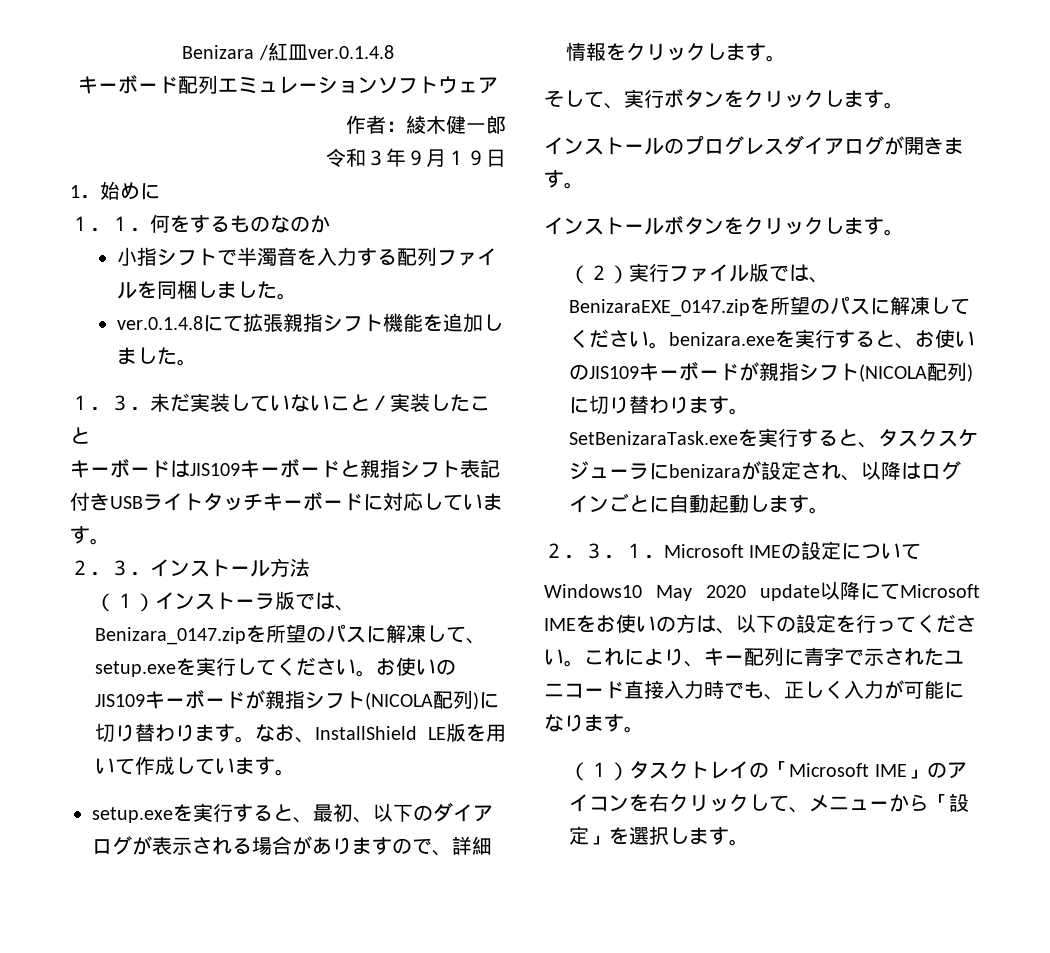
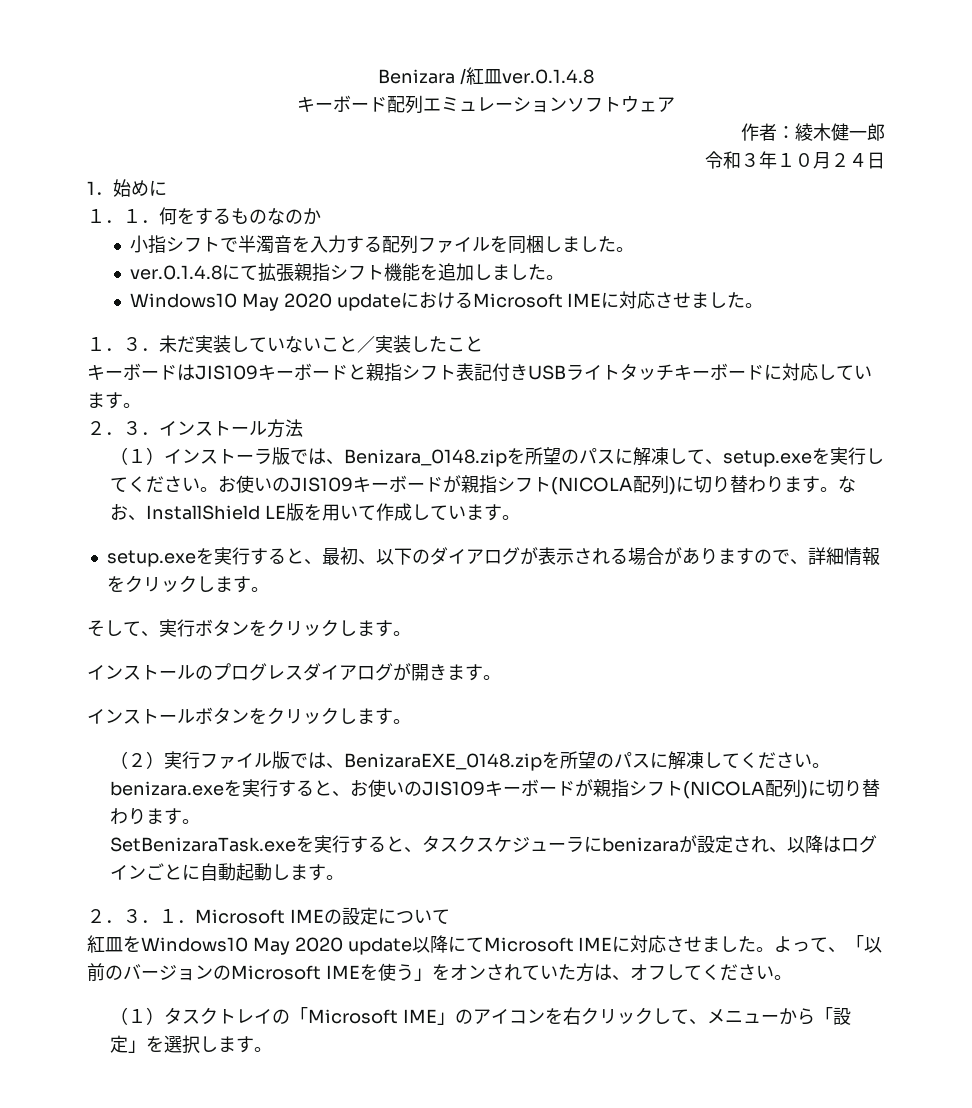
[406,149,486,167] ９月１９ -> [777,152,867,169] １０月２４
(198, 362) none -> [130,291,764,311] // Windows10 May 2020 updateにおけるMicrosoft IMEに対応させました。
[95,627,247,645] Benizara_0147.zip -> [344,449,508,467] Benizara_0148.zip
[569,299,751,317] BenizaraEXE_0147.zip -> [344,753,543,771] BenizaraEXE_0148.zip
(922, 551) none -> [87,935,141,953] 紅皿を
[576,614,976,634] [544,647,964,667] [544,680,964,700] [544,714,624,732] をお使いの方は、以下の設定を行ってください。これにより、キー配列に青字で示されたユニコード直接入力時でも、正しく入力が可能になります -> [612,935,883,953] [87,963,774,982] に対応させました。よって、「以前のバージョンのMicrosoft IMEを使う」をオンされていた方は、オフしてください

